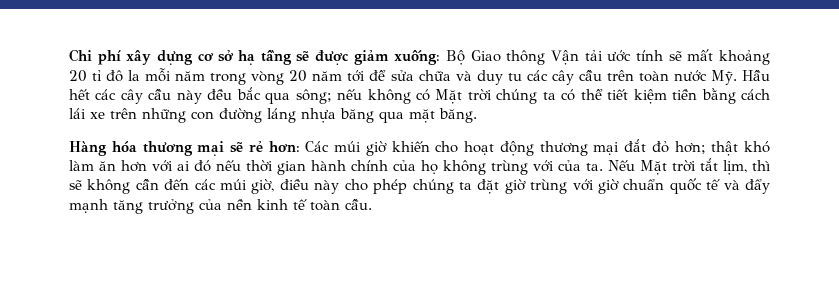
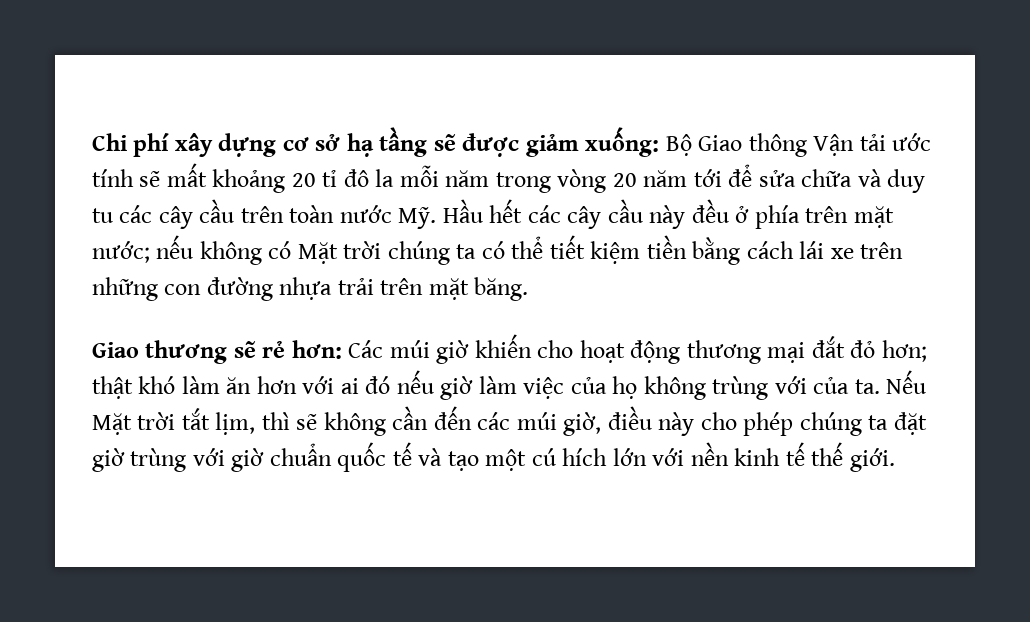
[236,87,332,104] bắc qua sông; -> [735,205,894,229] [92,241,150,263] ở phía trên mặt nước;
[267,108,477,123] [69,141,225,156] láng nhựa băng qua mặt băng. // Hàng hóa thương mại -> [279,277,529,301] [92,340,228,364] nhựa trải trên mặt băng. // Giao thương
[246,160,388,175] thời gian hành chính -> [440,376,565,400] giờ làm việc
[745,179,770,194] [69,199,222,214] đẩy mạnh tăng trưởng của -> [447,448,685,471] tạo một cú hích lớn với
[310,199,372,211] toàn cầu. -> [811,442,895,472] thế giới.

